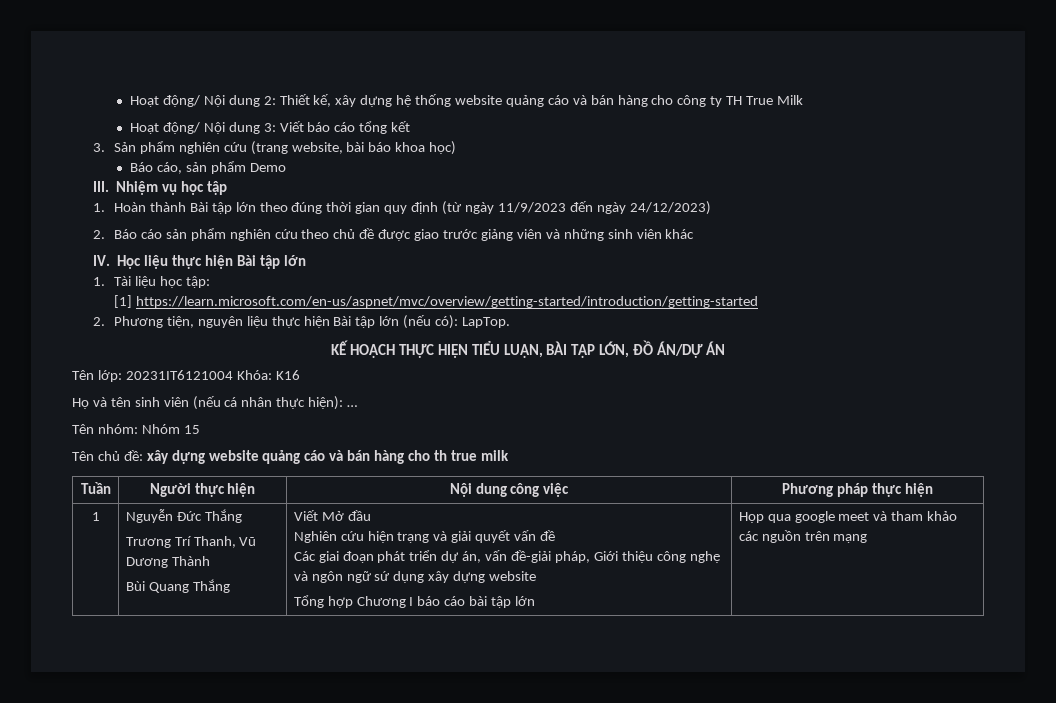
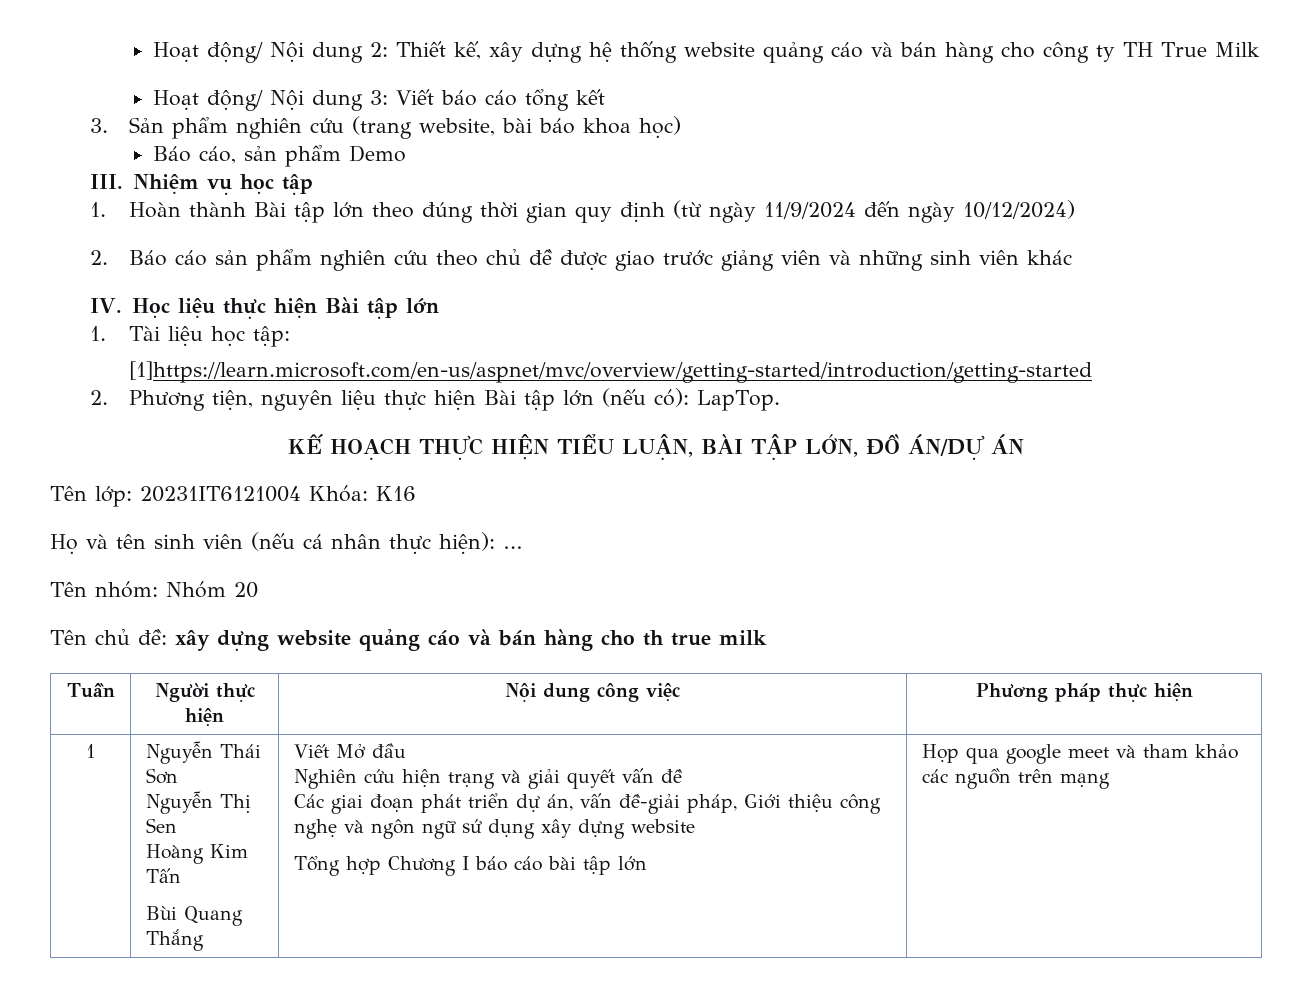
[497,202,566,213] 11/9/2023 -> [764,202,857,219] 11/9/2024
[629,201,711,215] 24/12/2023) -> [963,200,1076,219] 10/12/2024)
[113,295,758,308] [1] https://learn.microsoft.com/en-us/aspnet/mvc/overview/getting-started/introduction/getting-started -> [129,361,1093,383] [1]https://learn.microsoft.com/en-us/aspnet/mvc/overview/getting-started/introduction/getting-started
[183,425,200,434] 15 -> [234,582,258,598] 20
[176,509,242,523] [125,536,257,548] [125,556,210,568] Đức Thắng // Trương Trí Thanh, Vũ Dương Thành -> [219,744,261,758] [145,768,178,784] [145,791,251,814] [145,818,177,833] [145,844,248,864] [145,868,181,883] Thái Sơn // Nguyễn Thị Sen // Hoàng Kim Tấn

